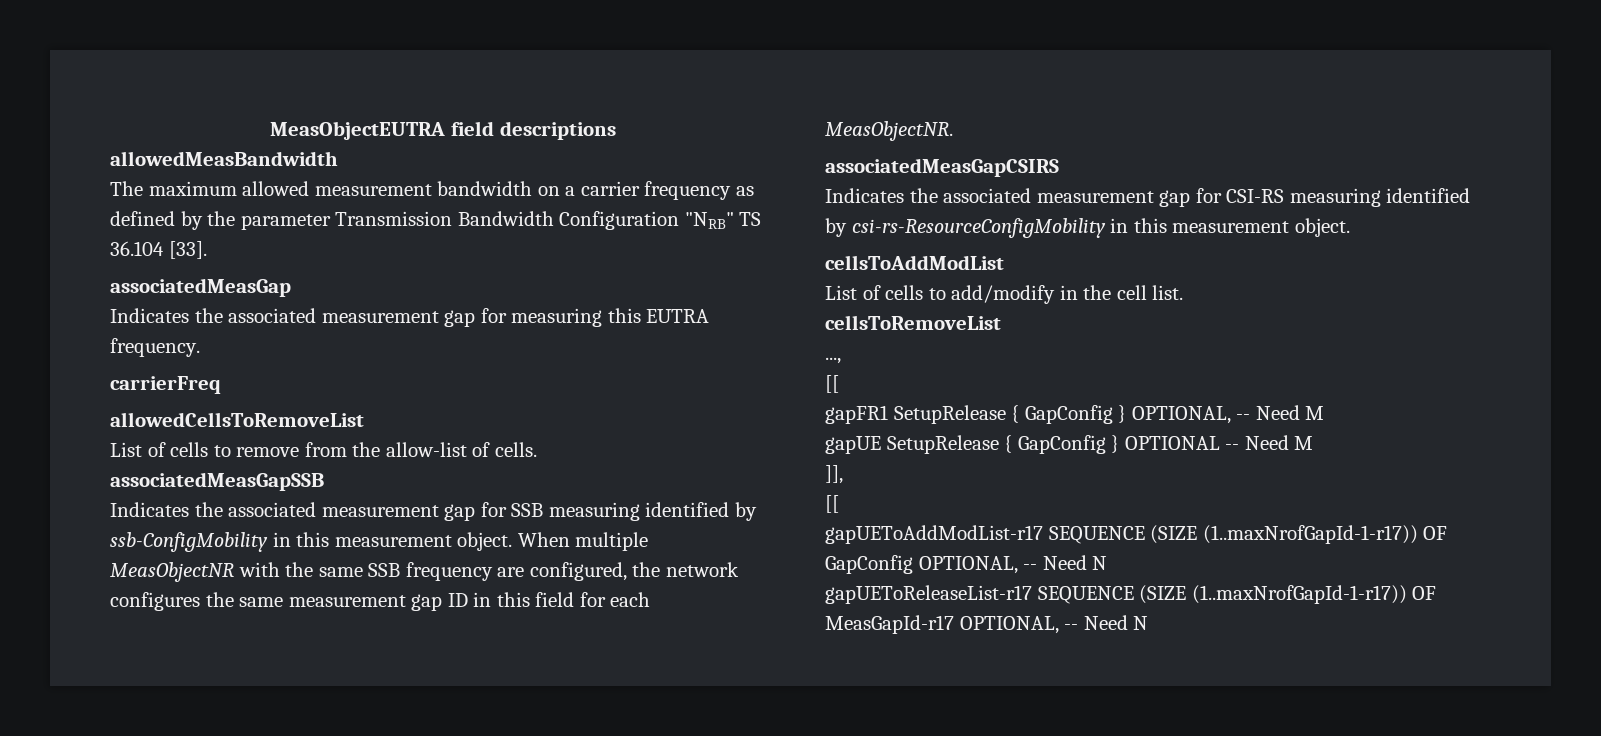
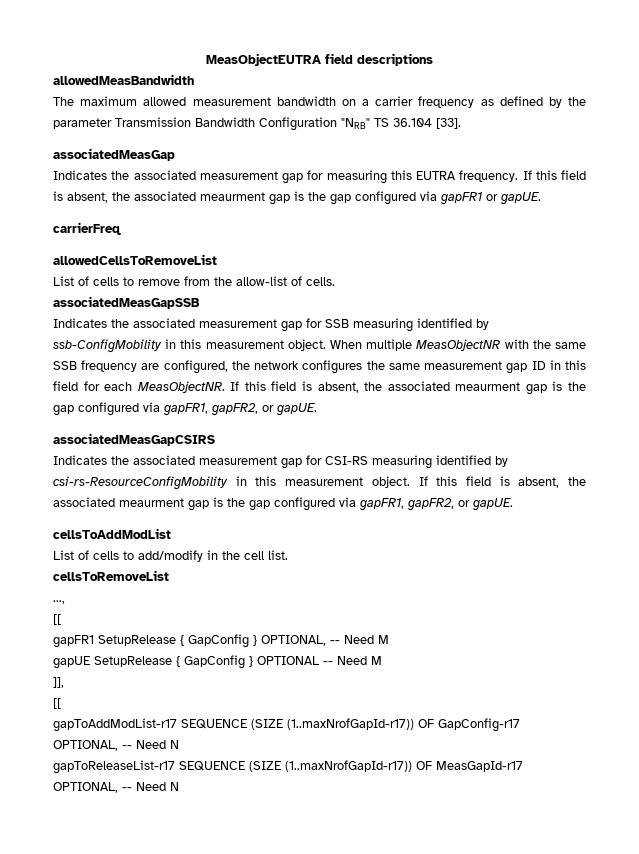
(200, 347) none -> [522,170,586,180] [53,191,541,205] If this field is absent, the associated meaurment gap is the gap configured via gapFR1 or gapUE.
(953, 131) none -> [230,381,586,395] [53,402,317,416] If this field is absent, the associated meaurment gap is the gap configured via gapFR1, gapFR2, or gapUE.
(1350, 227) none -> [418,476,586,488] [53,497,513,511] If this field is absent, the associated meaurment gap is the gap configured via gapFR1, gapFR2, or gapUE.
[825,525,1448,544] [825,555,913,574] gapUEToAddModList-r17 SEQUENCE (SIZE (1..maxNrofGapId-1-r17)) OF GapConfig -> [53,718,520,732] gapToAddModList-r17 SEQUENCE (SIZE (1..maxNrofGapId-r17)) OF GapConfig-r17
[825,585,1407,604] gapUEToReleaseList-r17 SEQUENCE (SIZE (1..maxNrofGapId-1-r17)) -> [53,760,412,774] gapToReleaseList-r17 SEQUENCE (SIZE (1..maxNrofGapId-r17))

